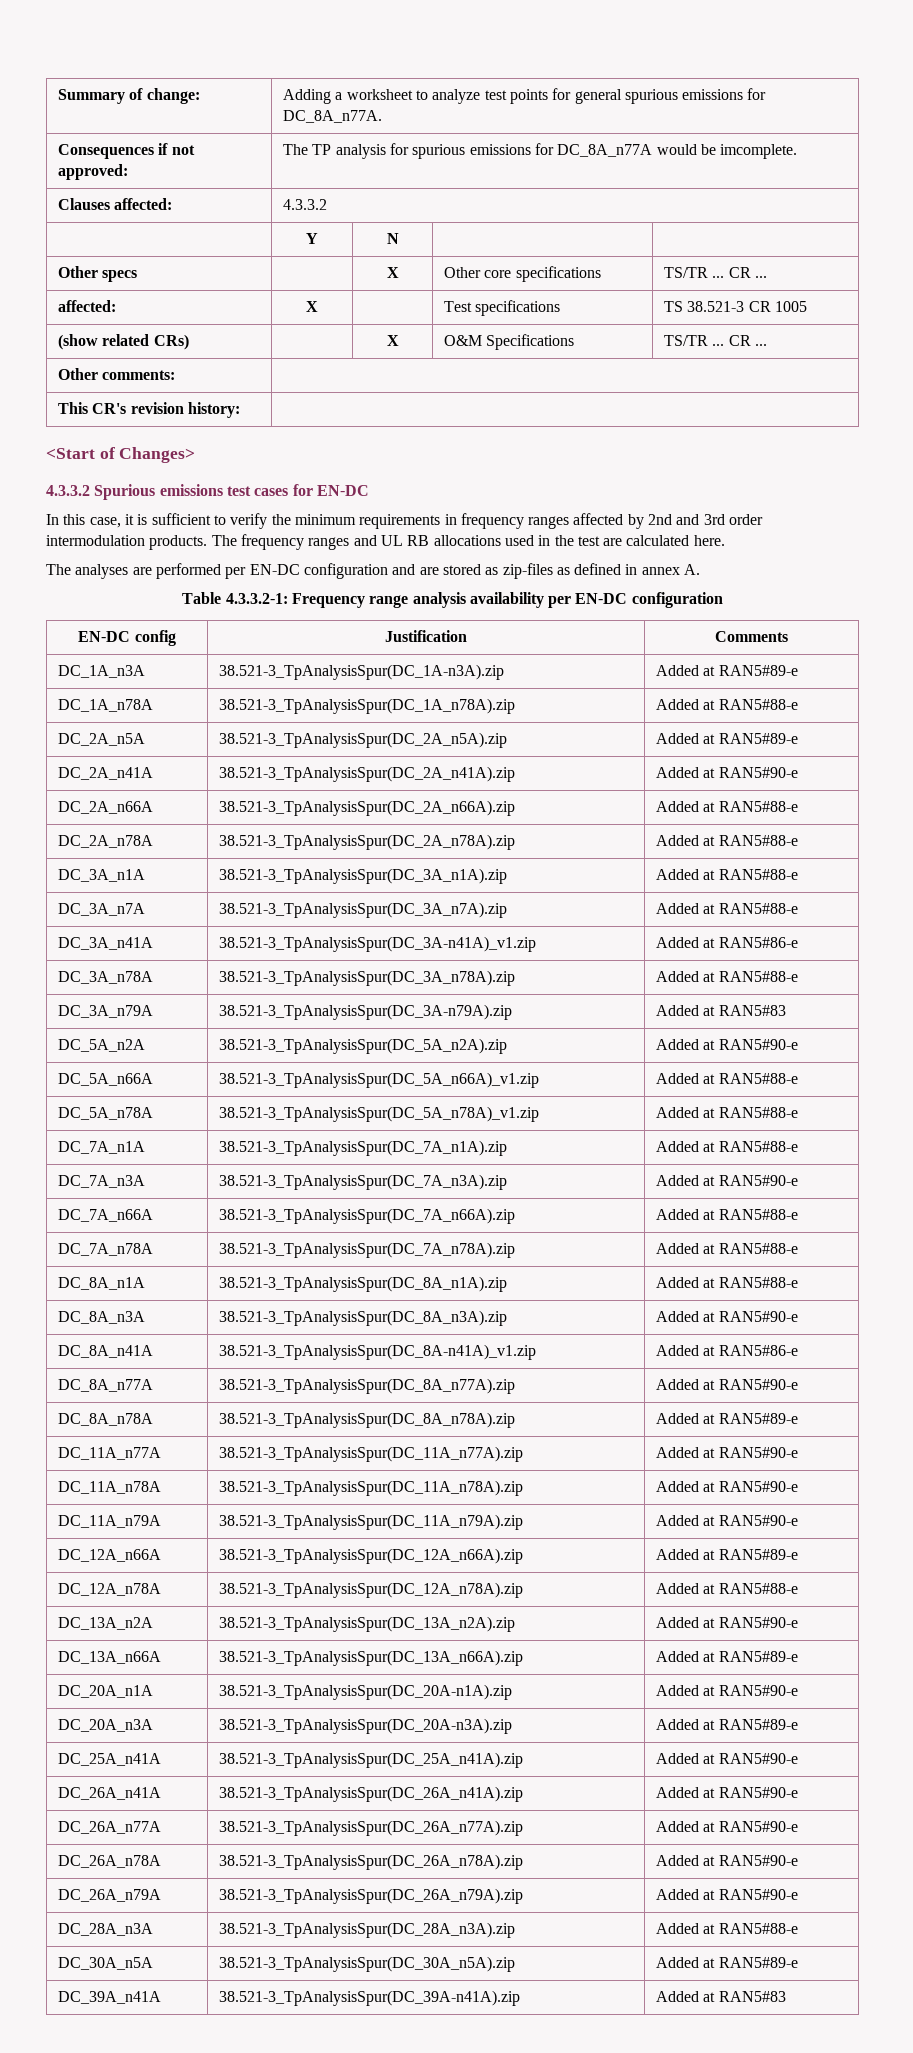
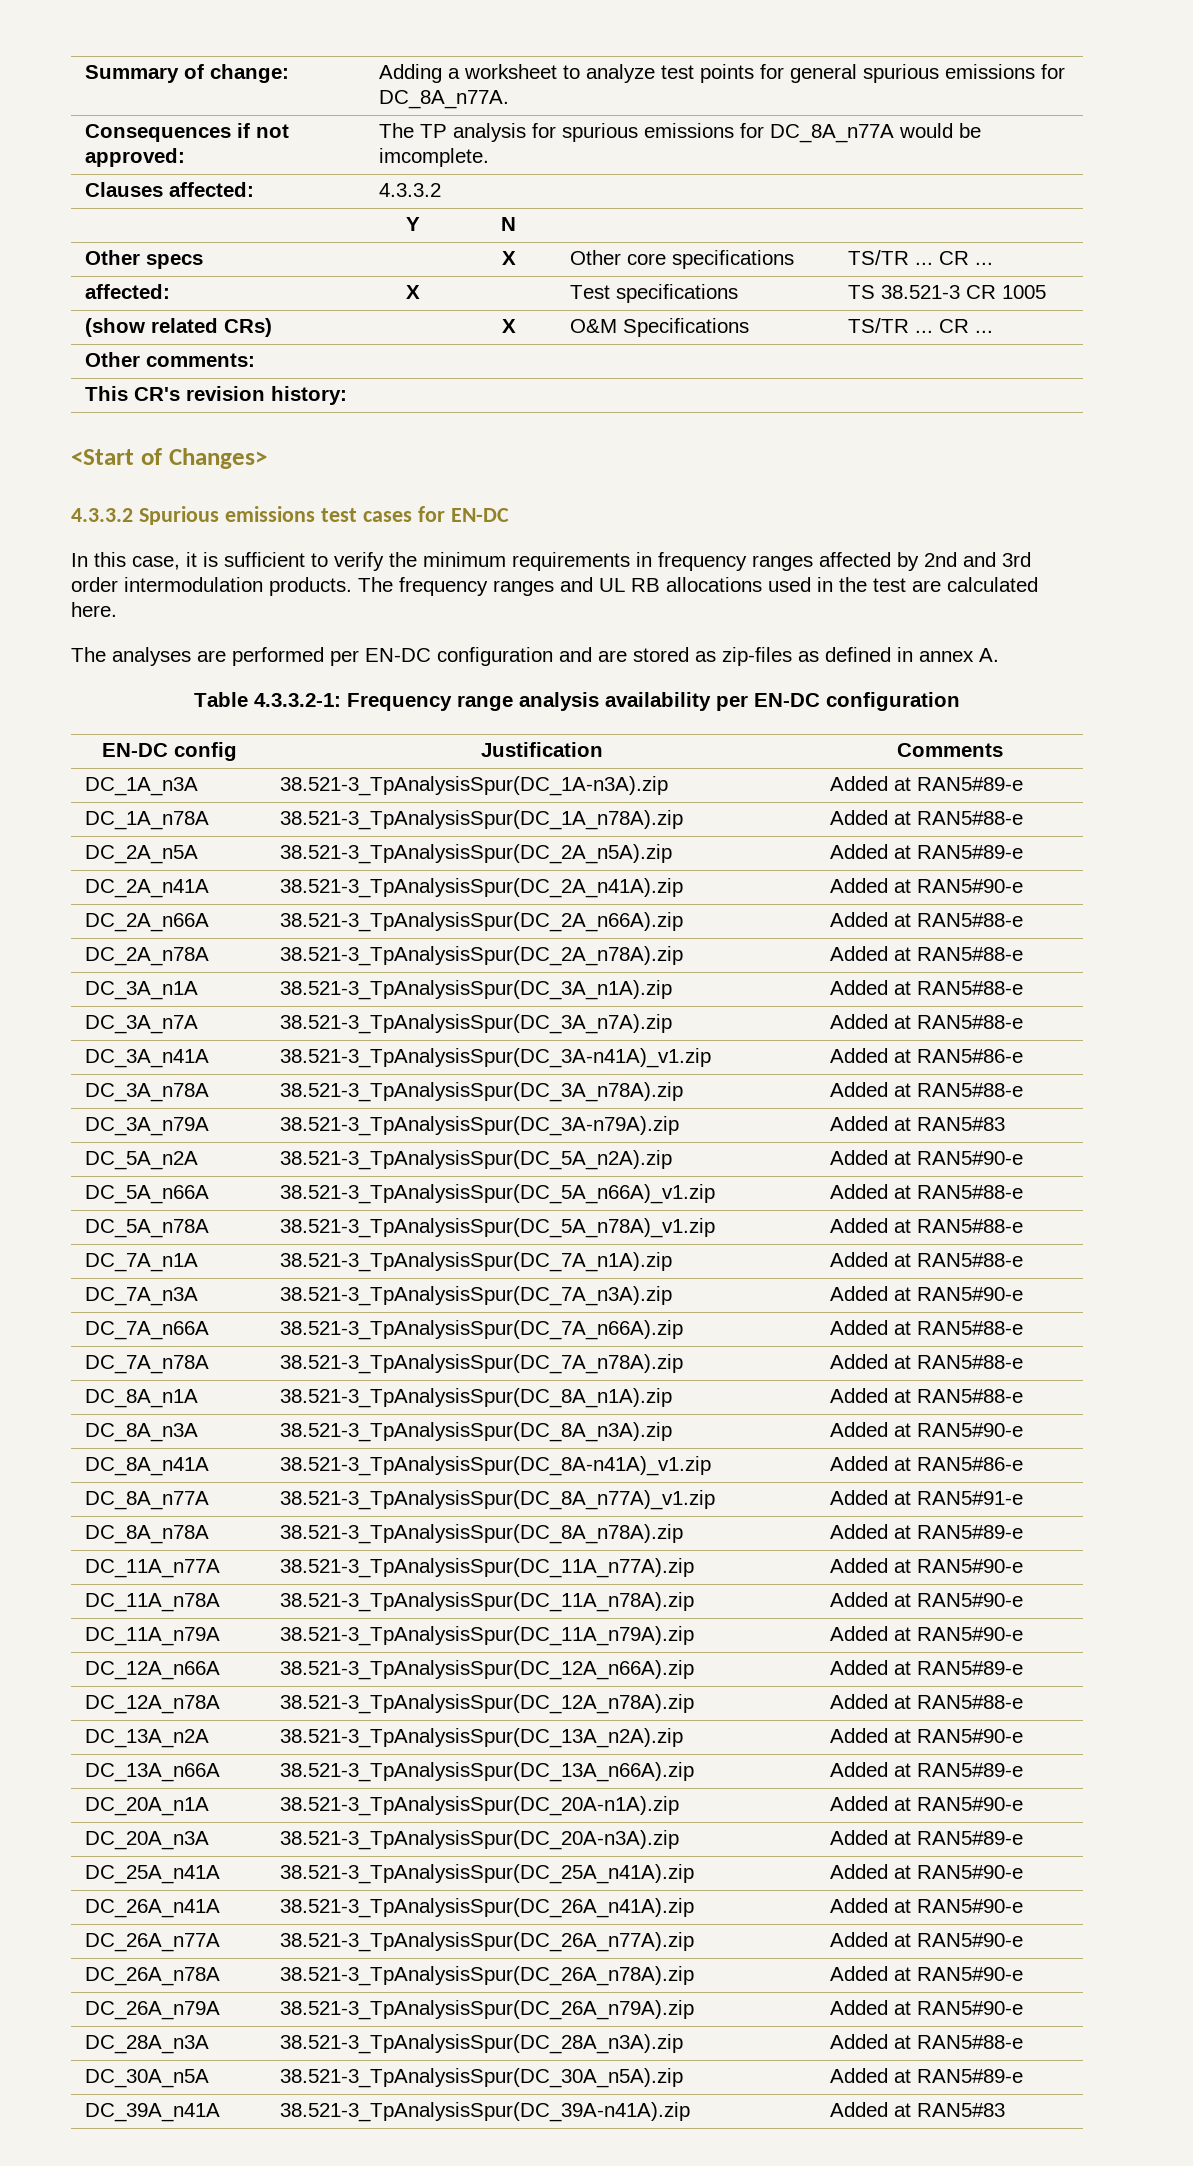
[218,1378,515,1394] [655,1379,798,1390] 38.521-3_TpAnalysisSpur(DC_8A_n77A).zip | Added at RAN5#90-e -> [279,1490,715,1510] [829,1490,1023,1505] 38.521-3_TpAnalysisSpur(DC_8A_n77A)_v1.zip | Added at RAN5#91-e

